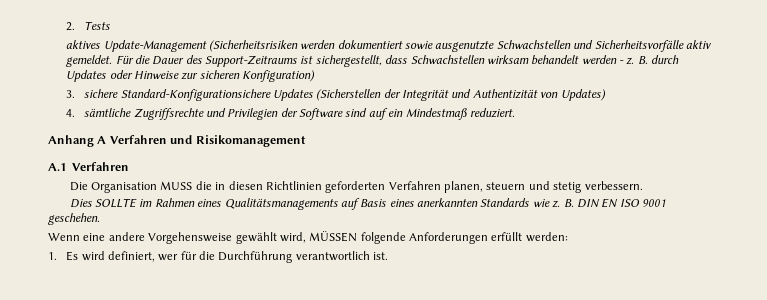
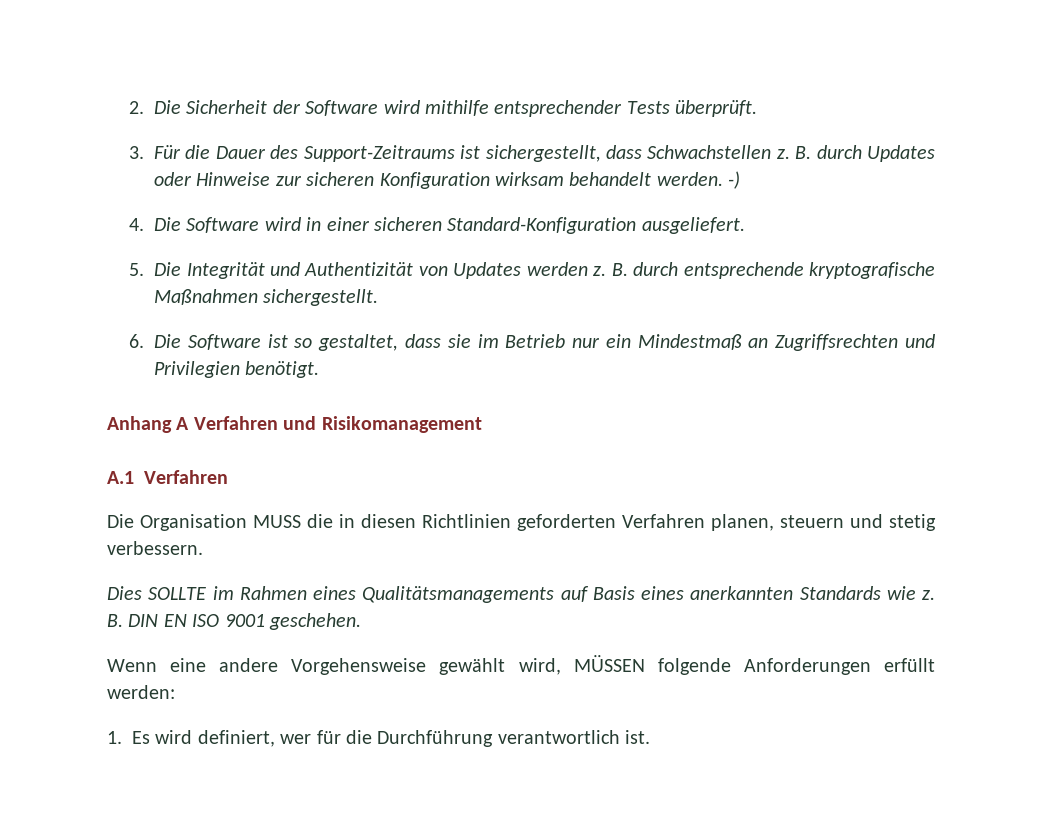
[84,21,111,30] [66,40,712,52] [66,55,113,67] Tests // aktives Update-Management (Sicherheitsrisiken werden dokumentiert sowie ausgenutzte Schwachstellen und Sicherheitsvorfälle aktiv gemeldet. -> [154,100,758,117] [129,146,145,159] Die Sicherheit der Software wird mithilfe entsprechender Tests überprüft. // 3.
[486,55,624,65] wirksam behandelt werden - -> (772, 152) none
[241,70,315,82] [66,89,606,101] [66,108,515,120] Konfiguration) // 3. sichere Standard-Konfigurationsichere Updates (Sicherstellen der Integrität und Authentizität von Updates) // 4. sämtliche Zugriffsrechte und Privilegien der Software sind auf ein Mindestmaß reduziert. -> [379,171,741,189] [129,217,745,234] [129,262,935,279] [154,289,379,306] [129,334,935,351] [154,361,320,378] Konfiguration wirksam behandelt werden. -) // 4. Die Software wird in einer sicheren Standard-Konfiguration ausgeliefert. // 5. Die Integrität und Authentizität von Updates werden z. B. durch entsprechende kryptografische Maßnahmen sichergestellt. // 6. Die Software ist so gestaltet, dass sie im Betrieb nur ein Mindestmaß an Zugriffsrechten und Privilegien benötigt.

